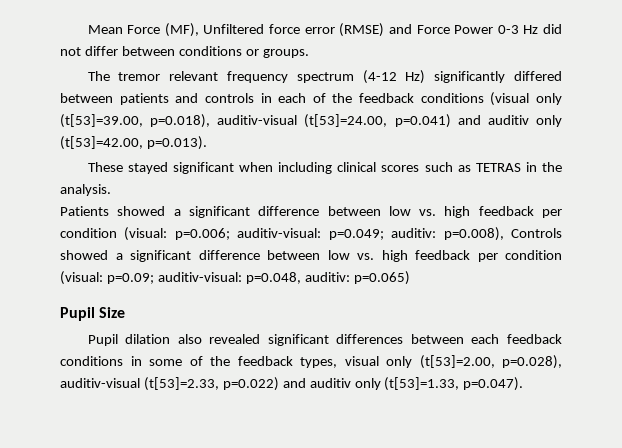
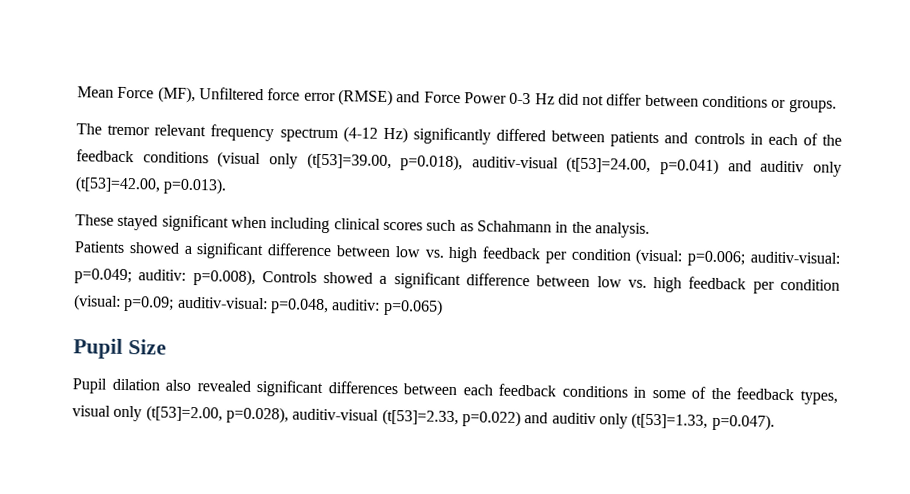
[475,163,521,172] TETRAS -> [476,220,552,233] Schahmann

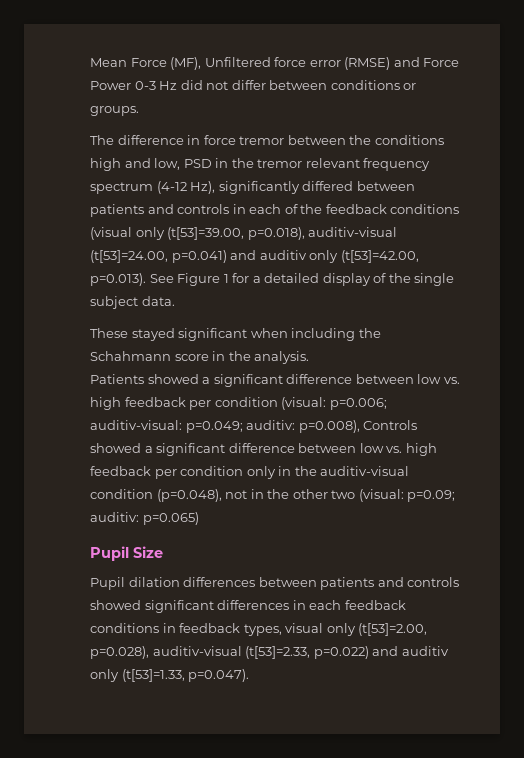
(102, 129) none -> [117,135,444,145] [90,158,254,171] difference in force tremor between the conditions high and low, PSD in the
[382,126,408,144] Hz) -> [190,181,216,194] Hz),
(228, 186) none -> [149,273,455,286] [90,296,175,309] See Figure 1 for a detailed display of the single subject data.
[333,218,552,233] clinical scores such as Schahmann -> [358,328,381,338] [90,351,209,361] the Schahmann score
[73,294,329,315] (visual: p=0.09; auditiv-visual: p=0.048, -> [246,466,410,479] [90,489,456,502] only in the auditiv-visual condition (p=0.048), not in the other two (visual: p=0.09;
[165,379,251,392] also revealed -> [183,577,460,590] [90,600,141,610] differences between patients and controls showed
[403,383,458,396] between -> [292,600,306,610] in
[651,386,731,400] some of the -> (176, 628) none

